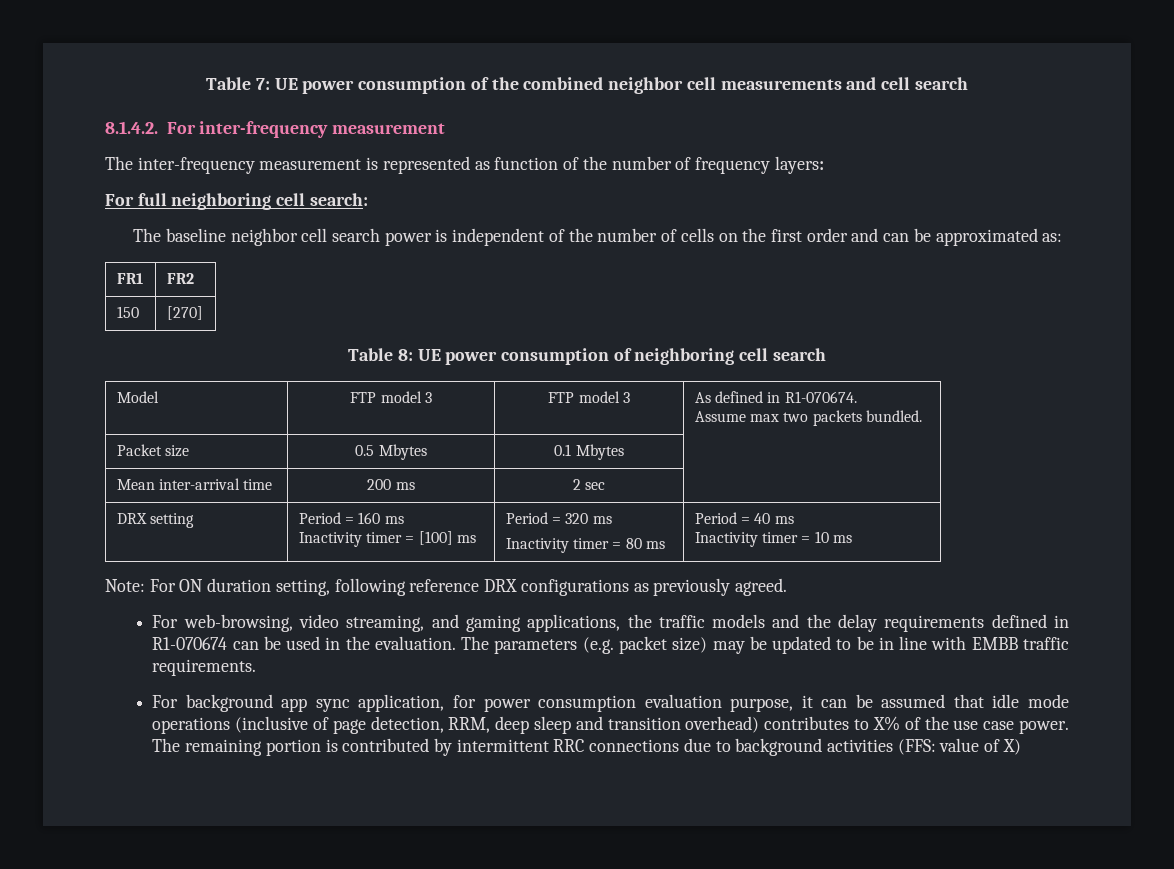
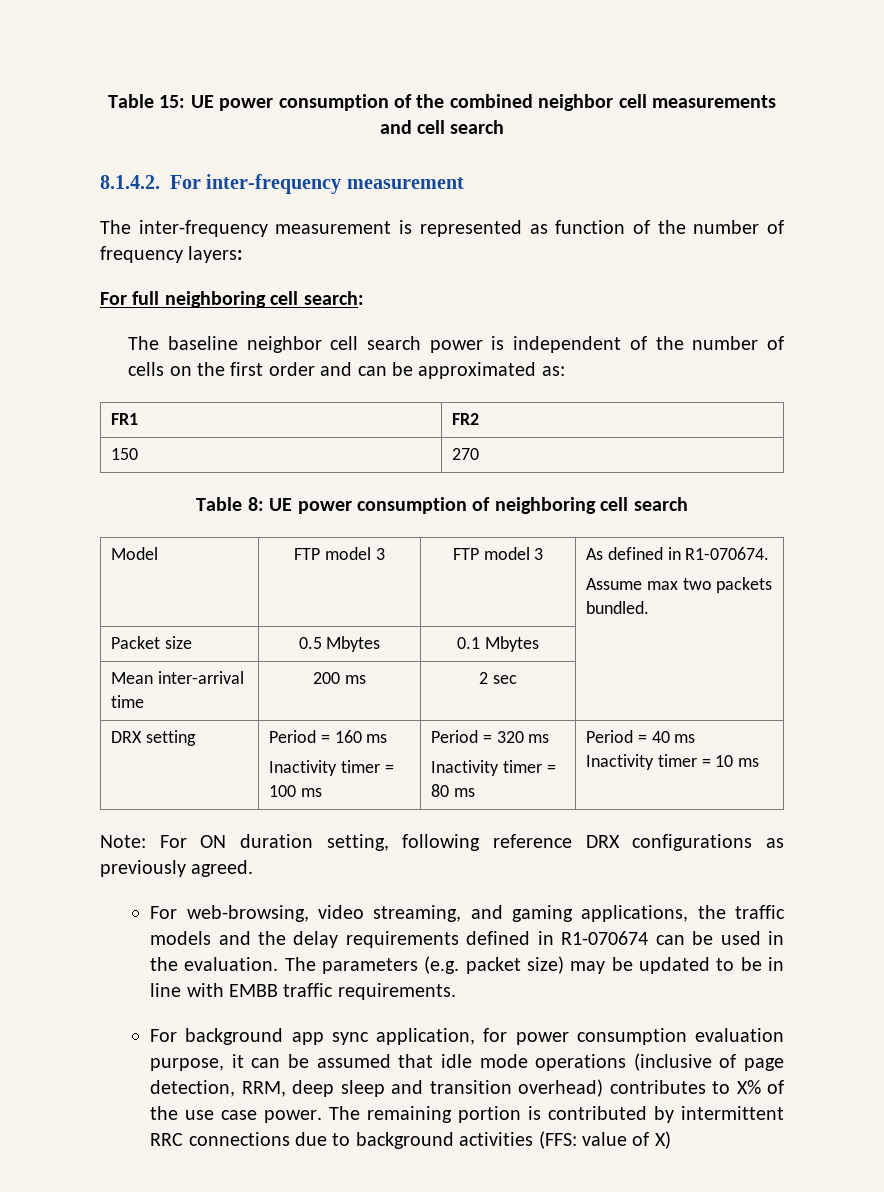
[206,77,271,90] Table 7: -> [108,94,186,108] Table 15:
[166,306,203,320] [270] -> [451,448,479,460] 270
[418,531,453,545] [100] -> [268,785,296,797] 100

